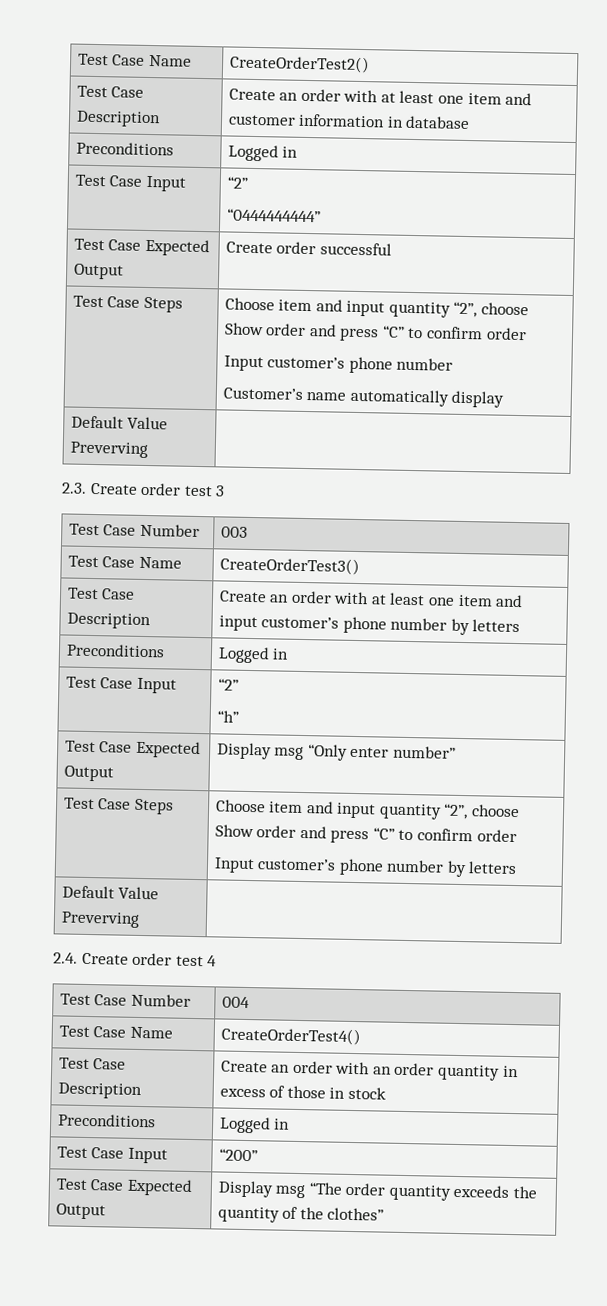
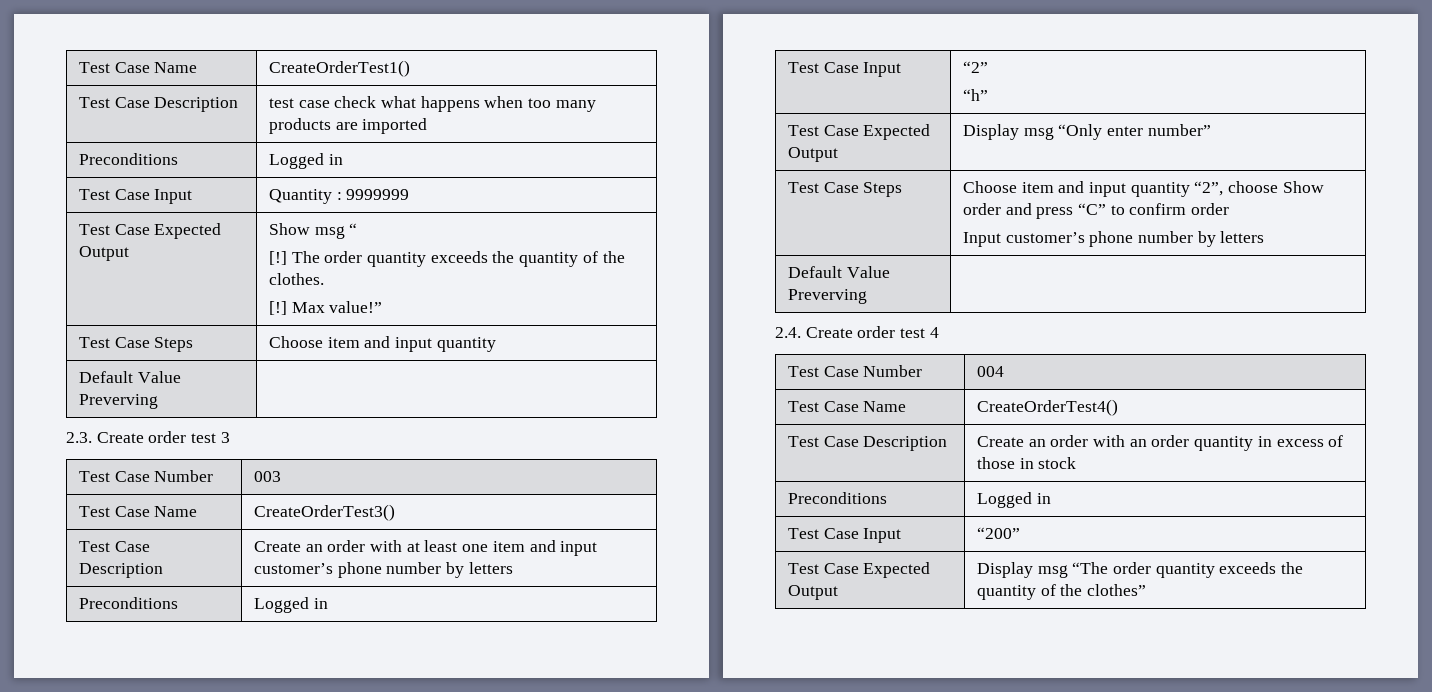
[77,53,192,67] [228,54,370,74] [76,85,145,98] [75,110,161,128] [228,88,533,106] [227,113,471,130] [75,141,174,156] [227,144,299,162] [74,174,186,192] [226,176,248,189] [226,208,321,223] [73,238,210,257] [73,263,124,280] [225,241,392,256] [72,295,183,313] [224,297,530,318] [223,322,527,342] [223,355,454,374] [222,387,505,408] Test Case Name | CreateOrderTest2() // Test Case Description | Create an order with at least one item and customer information in database // Preconditions | Logged in // Test Case Input | “2” // “0444444444” // Test Case Expected Output | Create order successful // Test Case Steps | Choose item and input quantity “2”, choose Show order and press “C” to confirm order // Input customer’s phone number // Customer’s name automatically display -> [78,62,198,73] [268,60,410,77] [78,97,239,112] [268,96,596,112] [268,118,428,134] [78,153,178,165] [268,153,343,169] [78,189,193,204] [268,189,410,204] [78,223,222,239] [78,246,129,261] [268,223,358,239] [268,251,625,267] [268,273,324,285] [268,301,383,315] [78,337,194,352] [268,336,496,352] Test Case Name | CreateOrderTest1() // Test Case Description | test case check what happens when too many products are imported // Preconditions | Logged in // Test Case Input | Quantity : 9999999 // Test Case Expected Output | Show msg “ // [!] The order quantity exceeds the quantity of the clothes. // [!] Max value!” // Test Case Steps | Choose item and input quantity

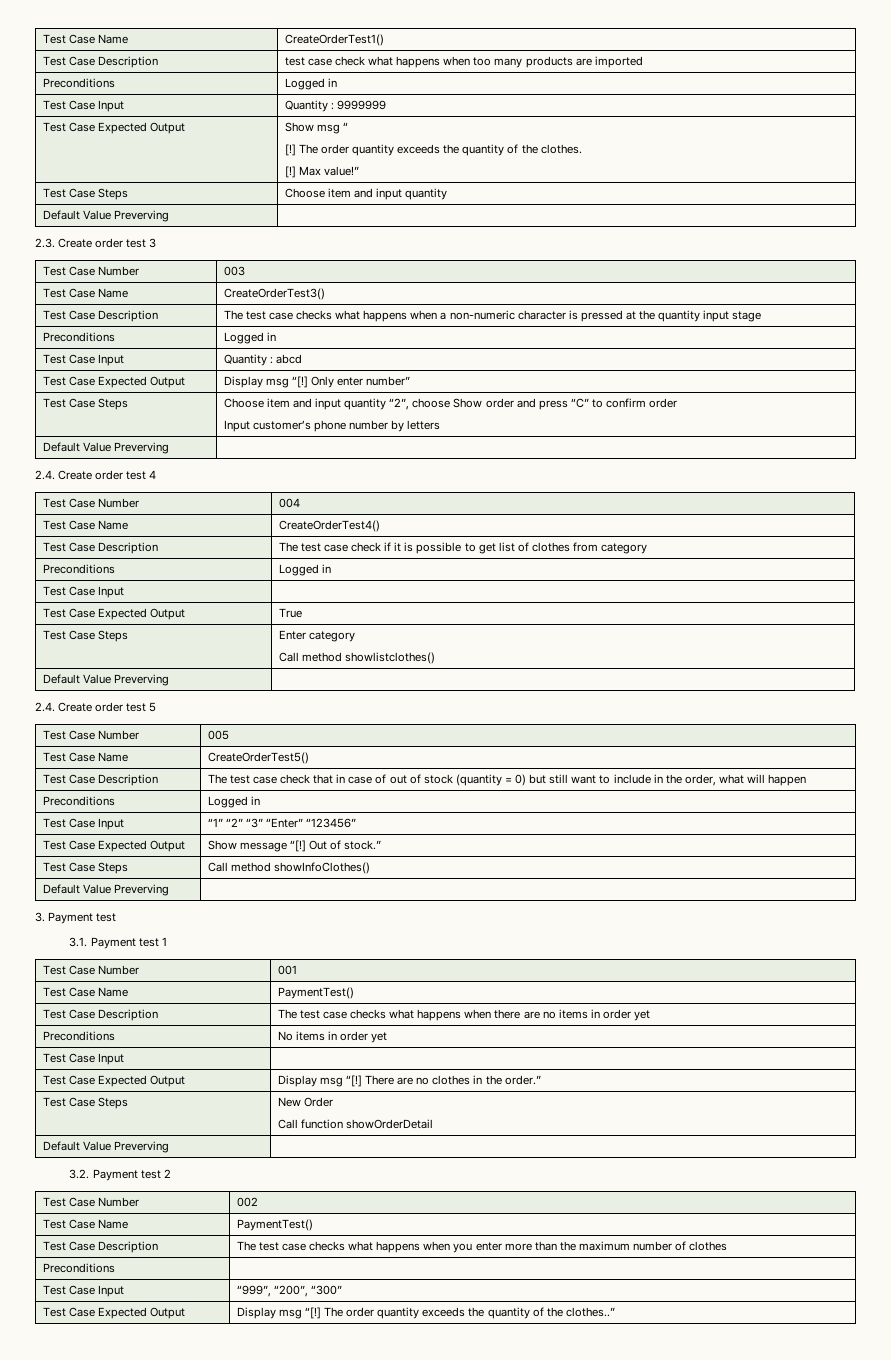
[253,540,598,556] [253,562,513,578] [78,597,178,609] [253,597,328,613] [787,62,902,77] [962,61,988,73] [962,89,988,101] [787,124,931,140] [787,147,838,162] [962,124,1103,140] Create an order with at least one item and input customer’s phone number by letters // Preconditions | Logged in // Test Case Input | “2” // “h” // Test Case Expected Output | Display msg “Only -> [223,310,762,322] [42,332,115,342] [223,332,276,344] [42,354,124,366] [223,354,302,366] [42,376,185,388] [223,376,334,388] The test case checks what happens when a non-numeric character is pressed at the quantity input stage // Preconditions | Logged in // Test Case Input | Quantity : abcd // Test Case Expected Output | Display msg “[!] Only
[976,435,1344,451] [976,457,1077,469] [787,492,887,504] [976,492,1051,508] [787,528,902,543] [976,527,1020,539] [787,562,931,578] [787,585,838,600] [976,562,1304,578] [976,584,1146,600] Create an order with an order quantity in excess of those in stock // Preconditions | Logged in // Test Case Input | “200” // Test Case Expected Output | Display msg “The order quantity exceeds the quantity of the clothes” -> [278,542,648,554] [42,564,115,574] [278,564,331,576] [42,586,124,598] [42,608,185,620] [278,608,302,618] [42,630,128,642] [278,630,355,642] [278,652,435,664] [42,674,169,686] [35,702,157,712] [42,730,139,740] [207,730,229,740] [42,752,128,762] [207,752,309,764] [42,774,158,786] [207,774,807,786] [42,796,115,806] [207,796,260,808] [42,818,124,830] [207,818,357,828] [42,840,185,852] [207,840,382,852] [42,862,128,874] [207,862,370,874] [42,884,169,896] [35,912,117,924] [69,937,167,949] [42,965,139,975] [277,965,297,975] [42,987,128,997] [277,987,354,999] [42,1009,158,1021] [277,1009,651,1021] [42,1031,115,1041] [277,1031,388,1043] [42,1053,124,1065] [42,1075,185,1087] [277,1075,541,1087] [42,1097,128,1109] [277,1097,333,1107] [277,1119,433,1129] [42,1141,169,1153] [69,1169,171,1181] [42,1197,139,1207] [236,1197,258,1207] [42,1219,128,1229] [236,1219,313,1231] [42,1241,158,1253] [236,1241,728,1253] [42,1263,115,1273] [42,1285,124,1297] [236,1285,342,1297] [42,1307,185,1319] [236,1307,615,1319] The test case check if it is possible to get list of clothes from category // Preconditions | Logged in // Test Case Input | // Test Case Expected Output | True // Test Case Steps | Enter category // Call method showlistclothes() // Default Value Preverving | // 2.4. Create order test 5 // Test Case Number | 005 // Test Case Name | CreateOrderTest5() // Test Case Description | The test case check that in case of out of stock (quantity = 0) but still want to include in the order, what will happen // Preconditions | Logged in // Test Case Input | “1” “2” “3” “Enter” “123456” // Test Case Expected Output | Show message “[!] Out of stock.” // Test Case Steps | Call method showInfoClothes() // Default Value Preverving | // 3. Payment test // 3.1. Payment test 1 // Test Case Number | 001 // Test Case Name | PaymentTest() // Test Case Description | The test case checks what happens when there are no items in order yet // Preconditions | No items in order yet // Test Case Input | // Test Case Expected Output | Display msg “[!] There are no clothes in the order.” // Test Case Steps | New Order // Call function showOrderDetail // Default Value Preverving | // 3.2. Payment test 2 // Test Case Number | 002 // Test Case Name | PaymentTest() // Test Case Description | The test case checks what happens when you enter more than the maximum number of clothes // Preconditions | // Test Case Input | “999”, “200”, “300” // Test Case Expected Output | Display msg “[!] The order quantity exceeds the quantity of the clothes..”

